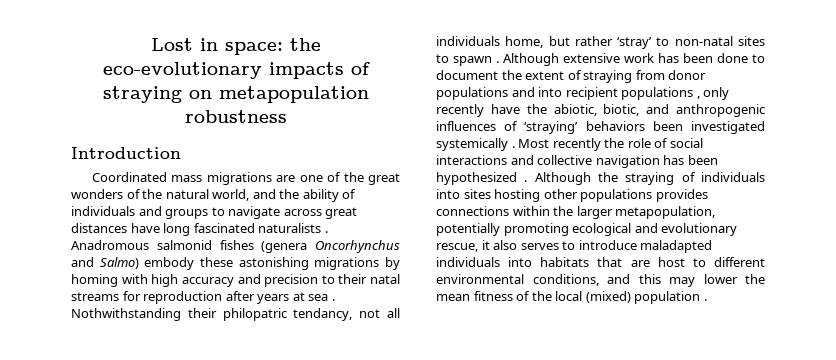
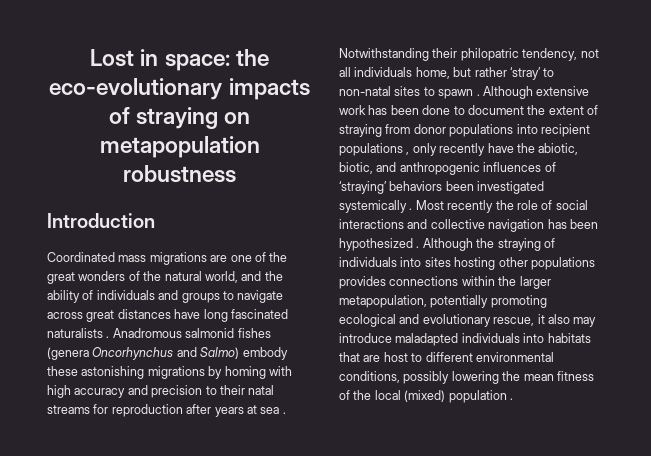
[71,308,181,321] Nothwithstanding -> [339,48,429,61] Notwithstanding
[293,308,353,321] tendancy, -> [522,48,578,61] tendency,
[511,87,535,97] and -> (514, 130) none
[520,241,576,250] serves to -> [573,317,597,327] may
[607,274,738,287] and this may lower -> [403,371,499,384] possibly lowering

